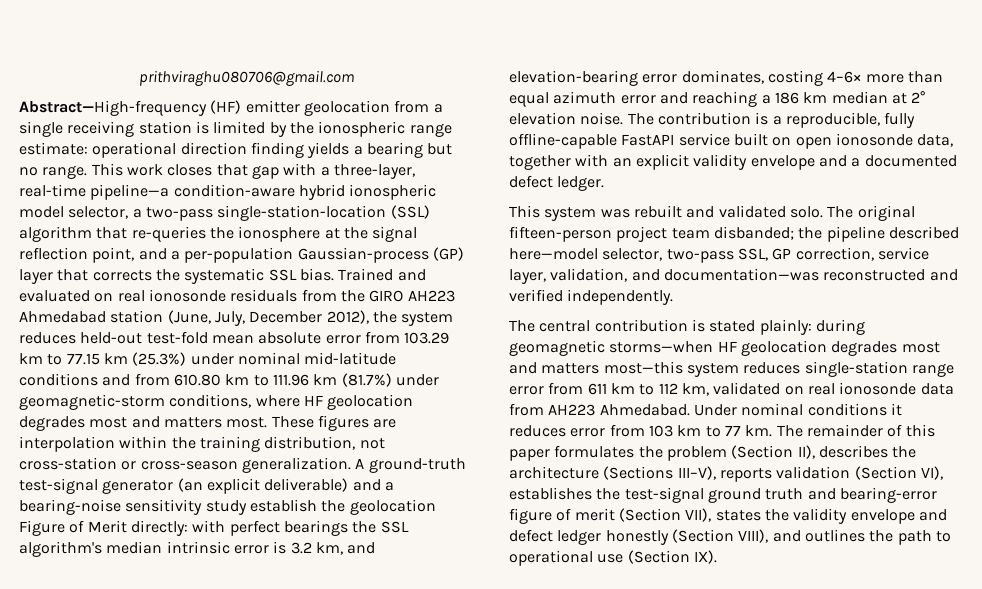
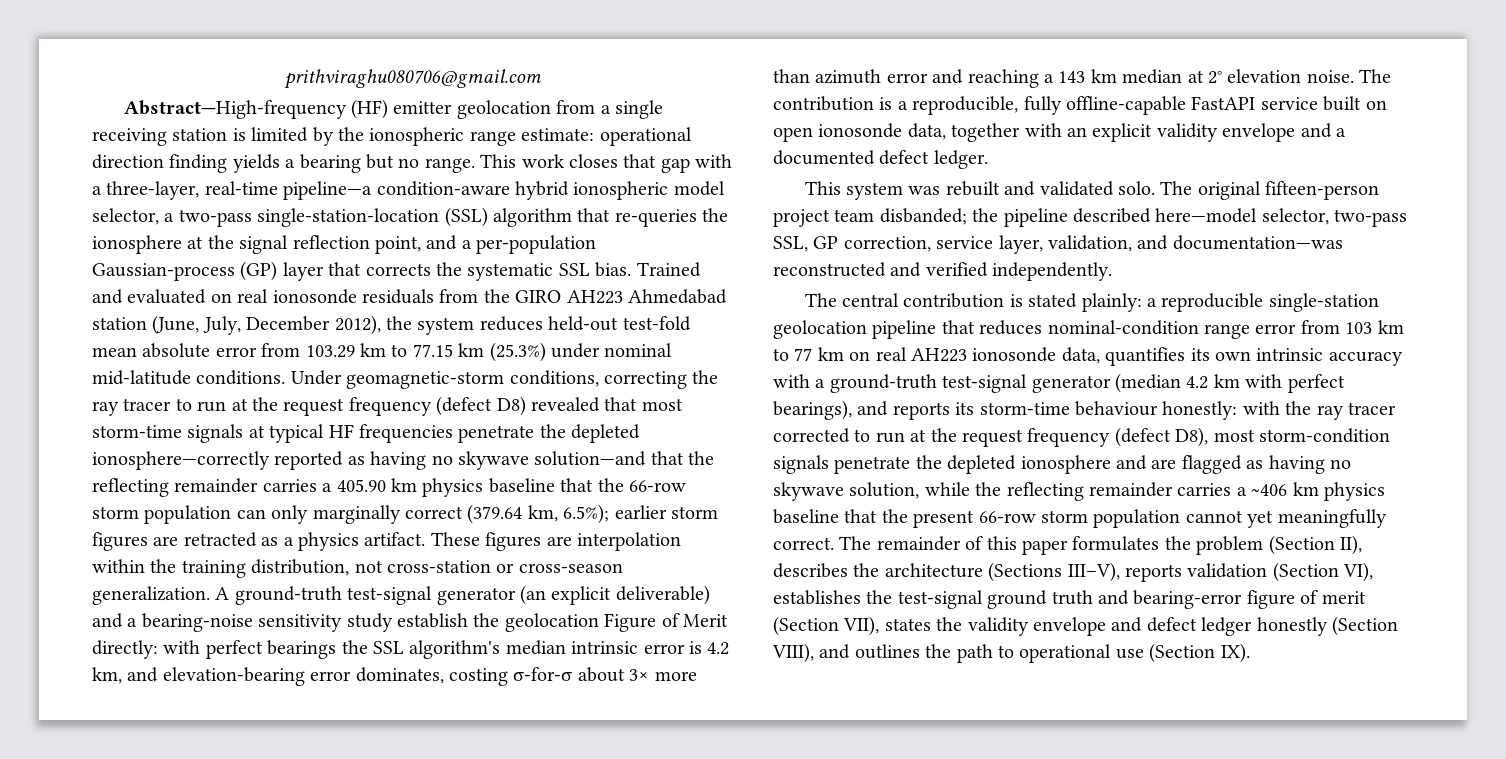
[19,373,439,387] [19,394,414,410] [19,416,268,431] conditions and from 610.80 km to 111.96 km (81.7%) under geomagnetic-storm conditions, where HF geolocation degrades most and matters most. -> [196,370,719,389] [92,396,683,416] [92,424,641,443] [92,451,715,470] [92,478,686,497] [92,504,718,524] [92,532,426,551] conditions. Under geomagnetic-storm conditions, correcting the ray tracer to run at the request frequency (defect D8) revealed that most storm-time signals at typical HF frequencies penetrate the depleted ionosphere—correctly reported as having no skywave solution—and that the reflecting remainder carries a 405.90 km physics baseline that the 66-row storm population can only marginally correct (379.64 km, 6.5%); earlier storm figures are retracted as a physics artifact.
[290,542,312,554] 3.2 -> [707,642,730,655] 4.2
[827,71,862,83] 4–6× -> [513,667,650,682] σ-for-σ about 3×
[509,92,549,107] equal -> (810, 76) none
[774,92,799,104] 186 -> [1058,71,1086,83] 143
[815,319,865,335] [509,340,940,356] [509,361,954,377] [509,382,954,396] [509,403,902,416] [509,424,773,437] during geomagnetic storms—when HF geolocation degrades most and matters most—this system reduces single-station range error from 611 km to 112 km, validated on real ionosonde data from AH223 Ahmedabad. Under nominal conditions it reduces error from 103 km to 77 km. -> [1146,293,1379,312] [773,320,1404,339] [773,347,1403,366] [773,373,1345,393] [773,400,1396,420] [773,427,1390,447] [773,455,1351,474] [773,482,1385,501] [773,509,1387,528] [773,537,834,550] a reproducible single-station geolocation pipeline that reduces nominal-condition range error from 103 km to 77 km on real AH223 ionosonde data, quantifies its own intrinsic accuracy with a ground-truth test-signal generator (median 4.2 km with perfect bearings), and reports its storm-time behaviour honestly: with the ray tracer corrected to run at the request frequency (defect D8), most storm-condition signals penetrate the depleted ionosphere and are flagged as having no skywave solution, while the reflecting remainder carries a ~406 km physics baseline that the present 66-row storm population cannot yet meaningfully correct.

